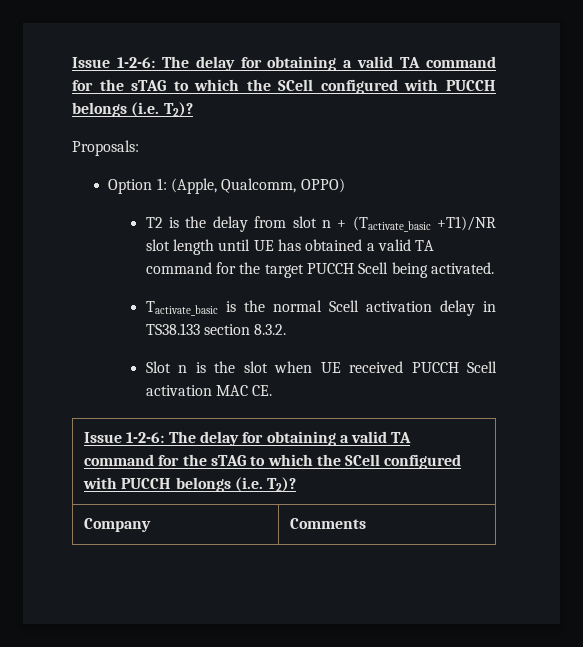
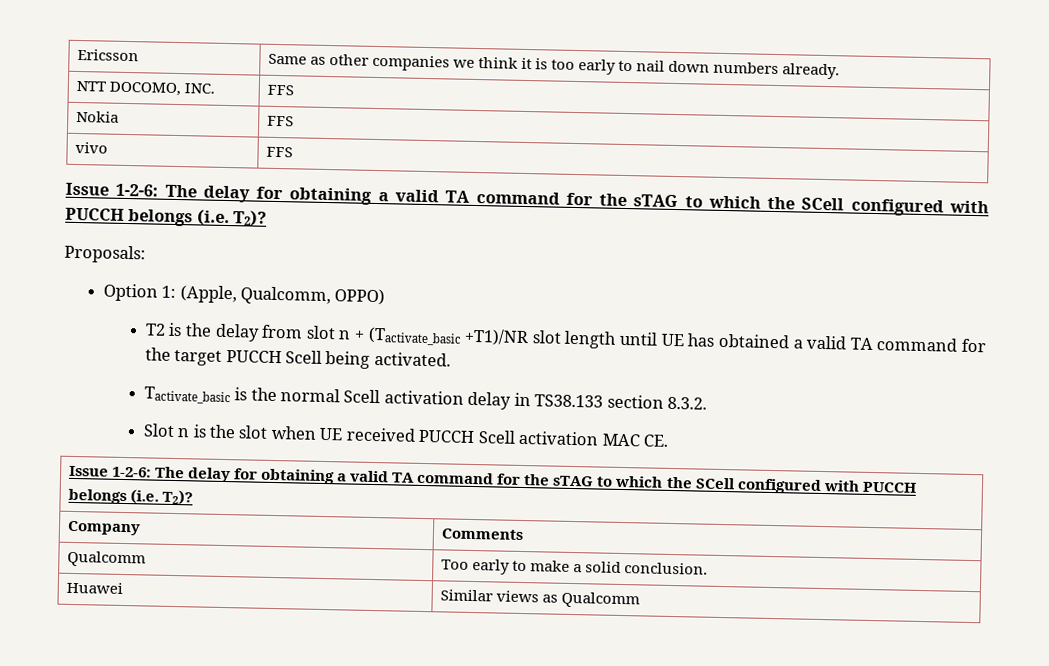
(72, 62) none -> [76,48,139,62] [267,53,841,80] [75,80,215,97] [266,84,294,96] [75,110,119,123] [266,115,294,127] [74,141,108,154] [265,146,293,158] Ericsson | Same as other companies we think it is too early to nail down numbers already. // NTT DOCOMO, INC. | FFS // Nokia | FFS // vivo | FFS //
(366, 523) none -> [66,550,146,568] [440,558,709,575] [65,581,123,594] [439,589,640,609] // Qualcomm | Too early to make a solid conclusion. // Huawei | Similar views as Qualcomm

